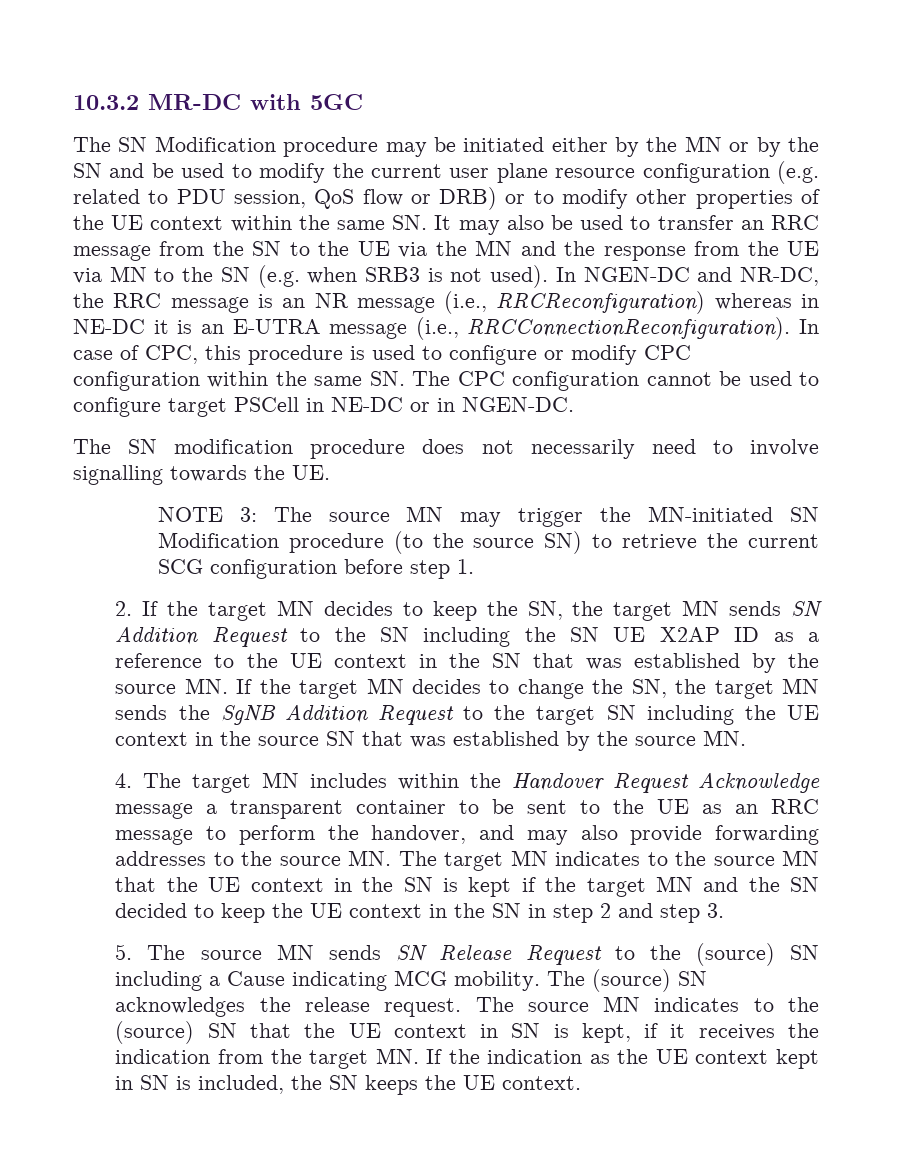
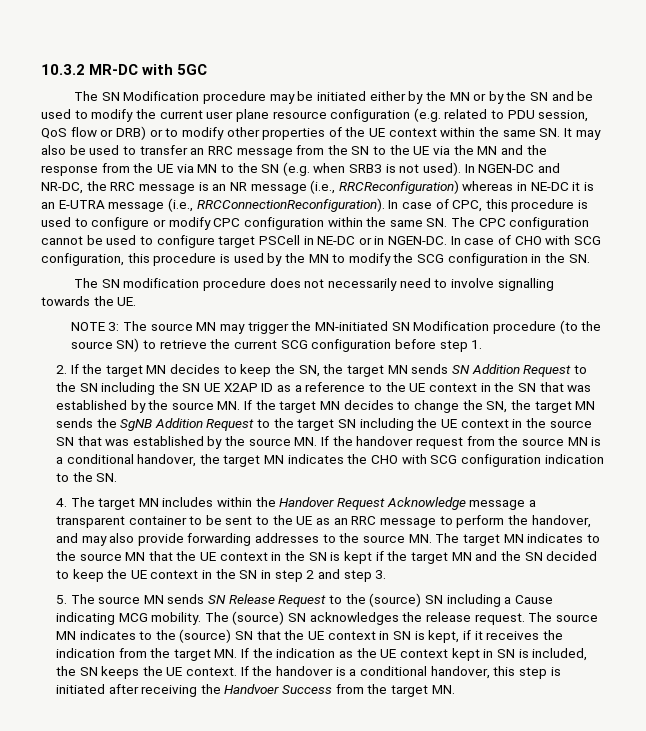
(574, 404) none -> [450,235,601,245] [41,253,590,266] In case of CHO with SCG configuration, this procedure is used by the MN to modify the SCG configuration in the SN.
(747, 738) none -> [321,436,602,449] [55,454,604,467] [55,472,118,482] If the handover request from the source MN is a conditional handover, the target MN indicates the CHO with SCG configuration indication to the SN.
(582, 1083) none -> [240,666,561,679] [55,684,455,697] If the handover is a conditional handover, this step is initiated after receiving the Handvoer Success from the target MN.

